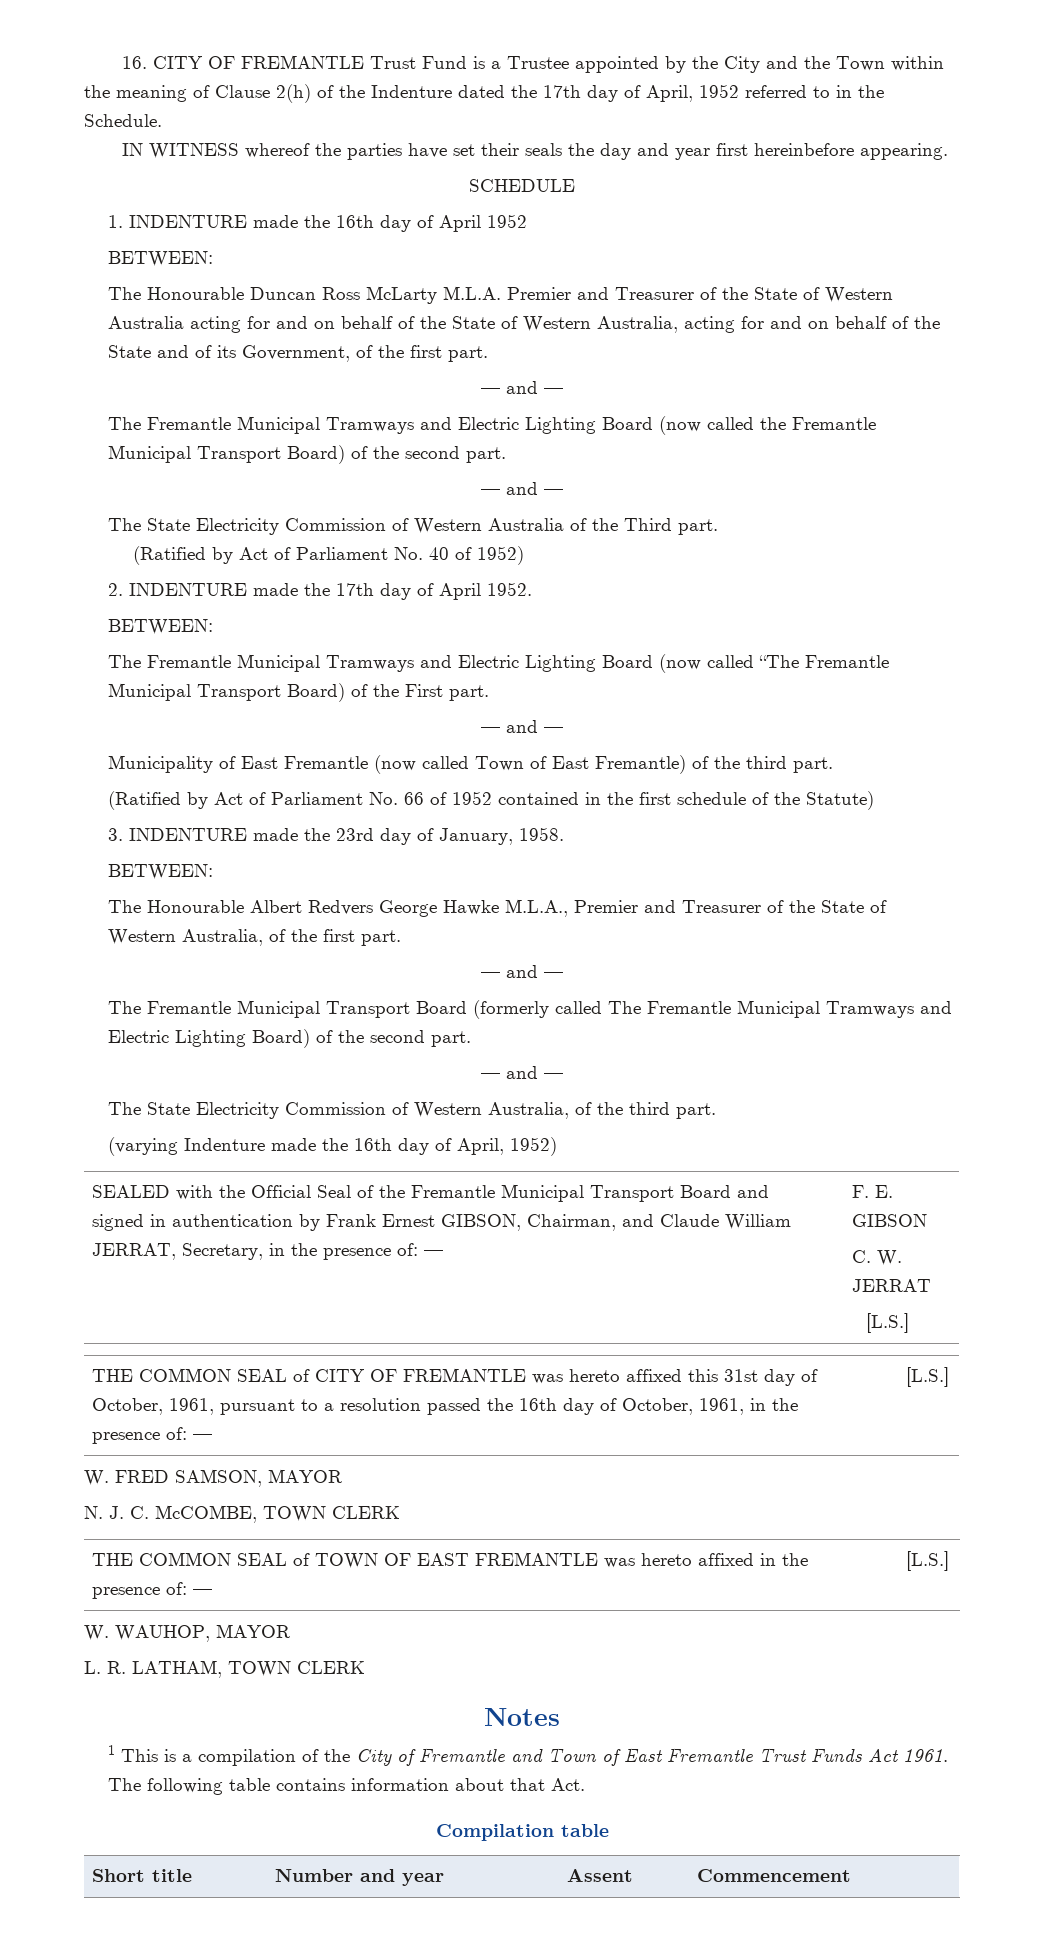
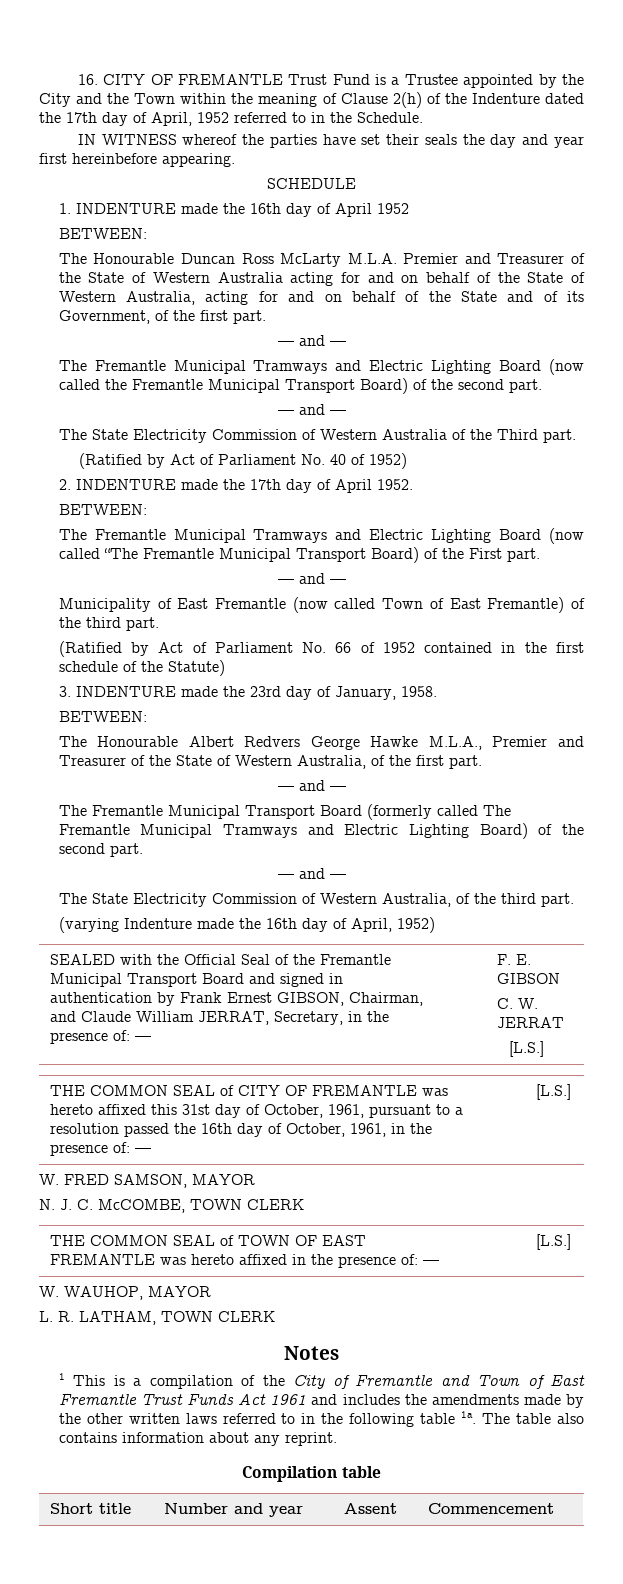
[903,1749,949,1762] [108,1778,271,1795] 1961. The following table -> [270,1394,584,1408] [58,1411,585,1427] 1961 and includes the amendments made by the other written laws referred to in the following table 1a. The table also
[510,1778,586,1791] that Act. -> [253,1432,337,1446] any reprint.

